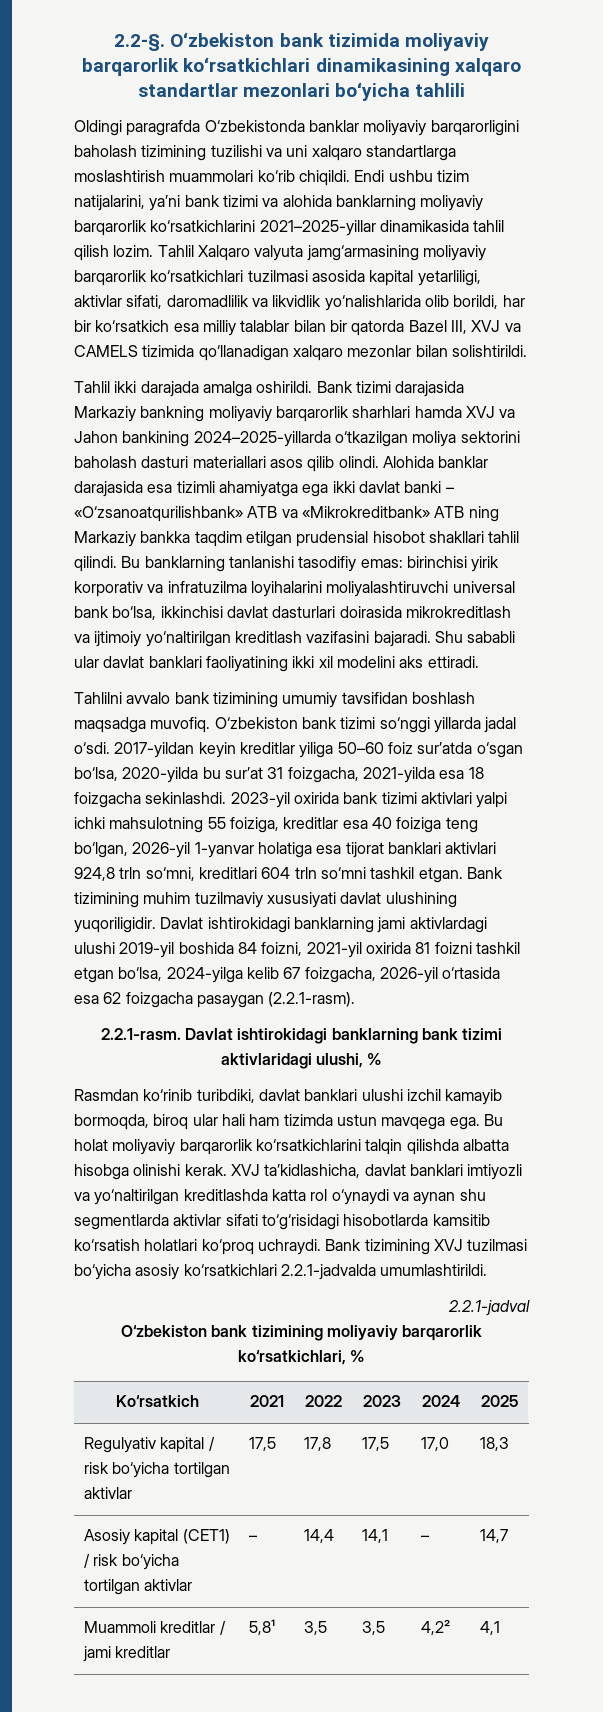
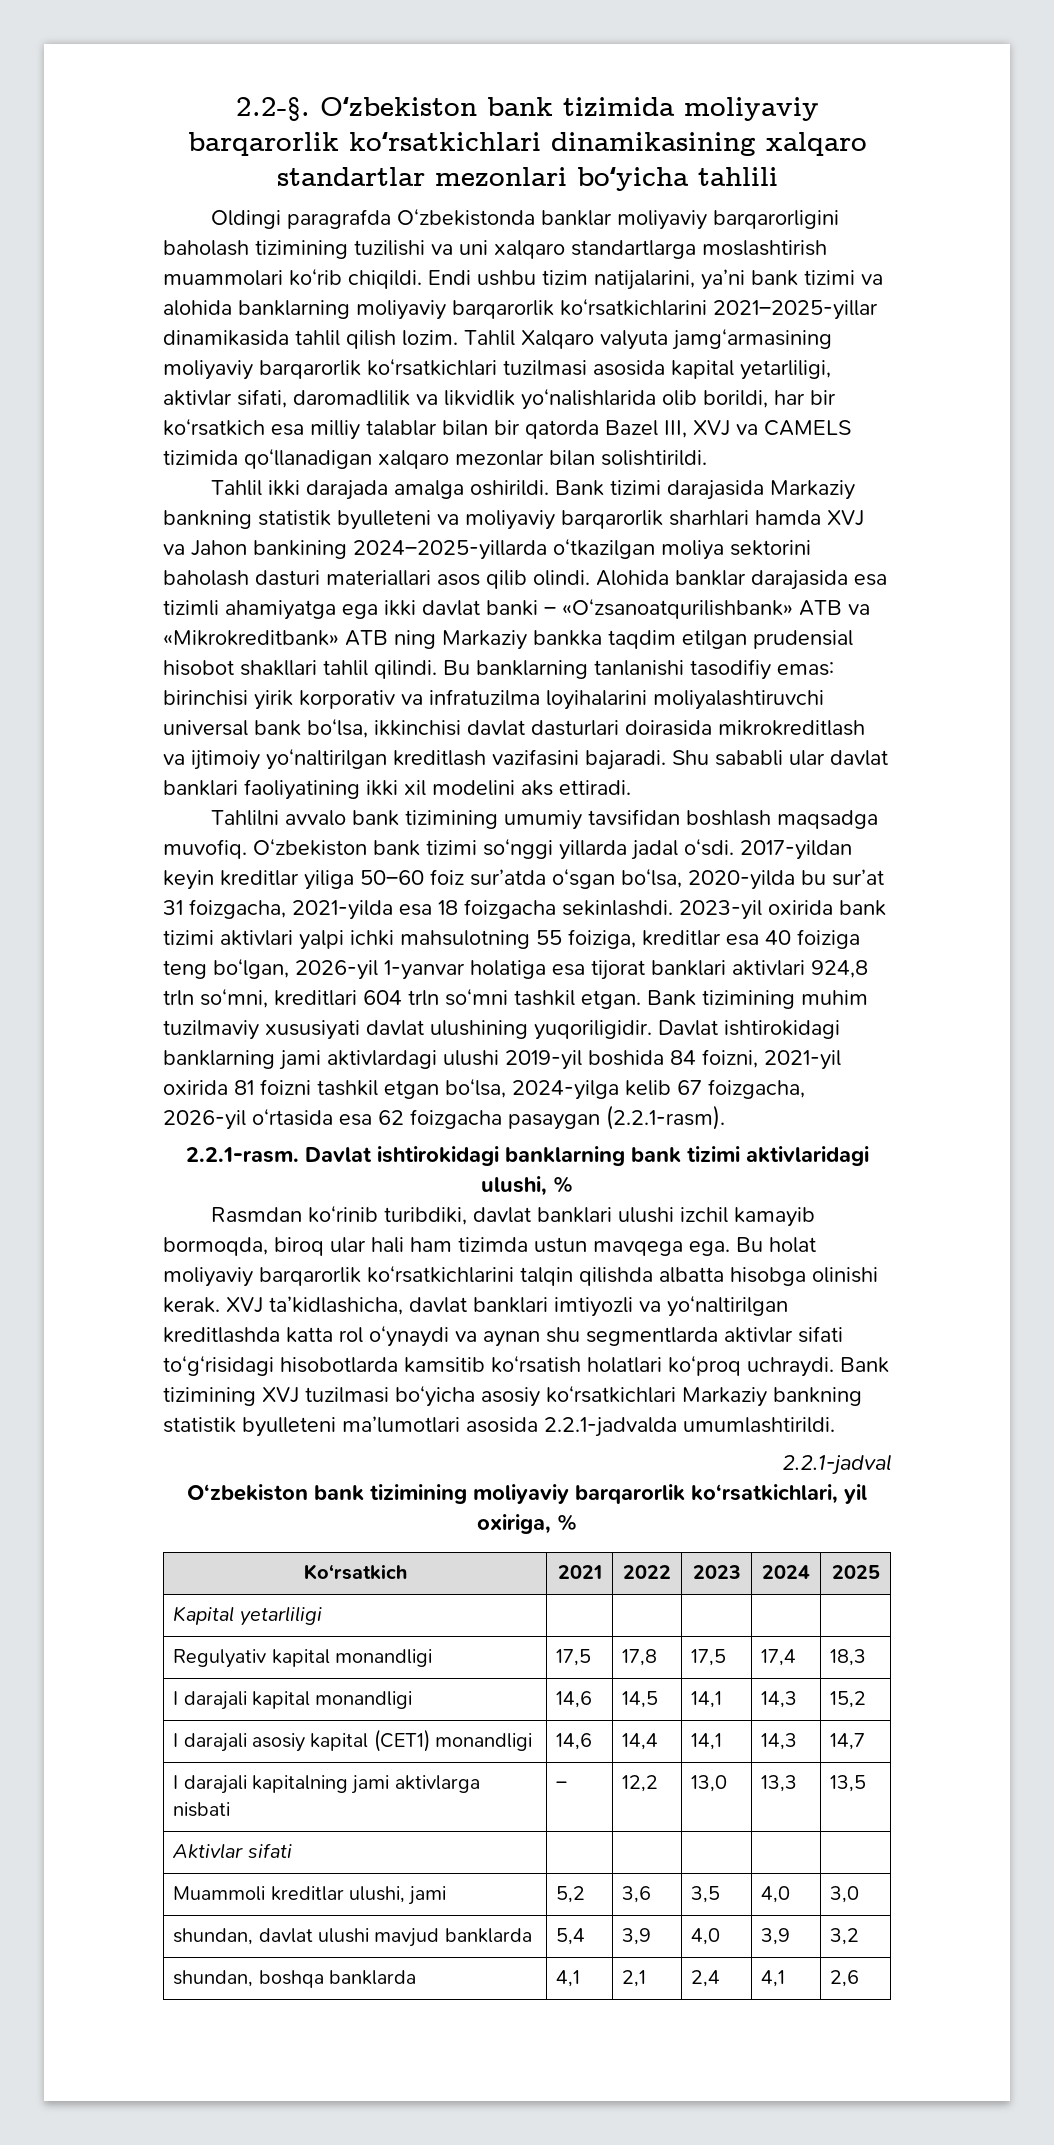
(205, 414) none -> [258,510,459,530] statistik byulleteni va
(277, 1270) none -> [682,1387,862,1407] [163,1416,538,1437] Markaziy bankning statistik byulleteni ma’lumotlari asosida
(346, 1357) none -> [844,1484,867,1504] [476,1514,551,1534] yil oxiriga,
(518, 1401) none -> [173,1606,322,1626] // Kapital yetarliligi | | | | |
[208,1437,215,1451] [83,1462,230,1478] [83,1487,132,1499] / risk bo‘yicha tortilgan aktivlar -> [335,1649,433,1667] monandligi
[420,1437,449,1451] 17,0 -> [761,1649,797,1666] 17,4
[83,1529,230,1545] [83,1554,179,1570] [83,1579,193,1595] [248,1535,257,1541] Asosiy kapital (CET1) / risk bo‘yicha tortilgan aktivlar | – -> [173,1691,413,1710] [556,1691,593,1708] [622,1691,659,1708] [691,1691,723,1708] [761,1691,798,1708] [830,1691,867,1708] [173,1729,533,1752] [556,1733,593,1750] I darajali kapital monandligi | 14,6 | 14,5 | 14,1 | 14,3 | 15,2 // I darajali asosiy kapital (CET1) monandligi | 14,6
[420,1535,429,1541] – -> [761,1733,798,1750] 14,3
(508, 1536) none -> [173,1775,480,1794] [173,1802,231,1817] [556,1781,568,1789] [622,1775,659,1792] [691,1775,728,1792] [761,1775,798,1792] [830,1775,867,1792] [172,1843,292,1859] // I darajali kapitalning jami aktivlarga nisbati | – | 12,2 | 13,0 | 13,3 | 13,5 // Aktivlar sifati | | | | |
[219,1621,226,1635] [82,1646,171,1662] [248,1619,275,1635] [303,1621,327,1635] [361,1621,385,1635] [420,1619,450,1635] [479,1621,500,1635] / jami kreditlar | 5,8¹ | 3,5 | 3,5 | 4,2² | 4,1 -> [349,1886,447,1905] [556,1886,586,1903] [622,1886,652,1903] [691,1886,721,1903] [761,1886,791,1903] [830,1886,860,1903] [173,1928,532,1947] [556,1928,586,1945] [622,1928,652,1945] [691,1928,721,1945] [761,1928,791,1945] [830,1928,860,1945] [173,1970,417,1988] [556,1970,581,1987] [622,1970,647,1987] [691,1970,721,1987] [761,1970,786,1987] [830,1970,860,1987] ulushi, jami | 5,2 | 3,6 | 3,5 | 4,0 | 3,0 // shundan, davlat ulushi mavjud banklarda | 5,4 | 3,9 | 4,0 | 3,9 | 3,2 // shundan, boshqa banklarda | 4,1 | 2,1 | 2,4 | 4,1 | 2,6

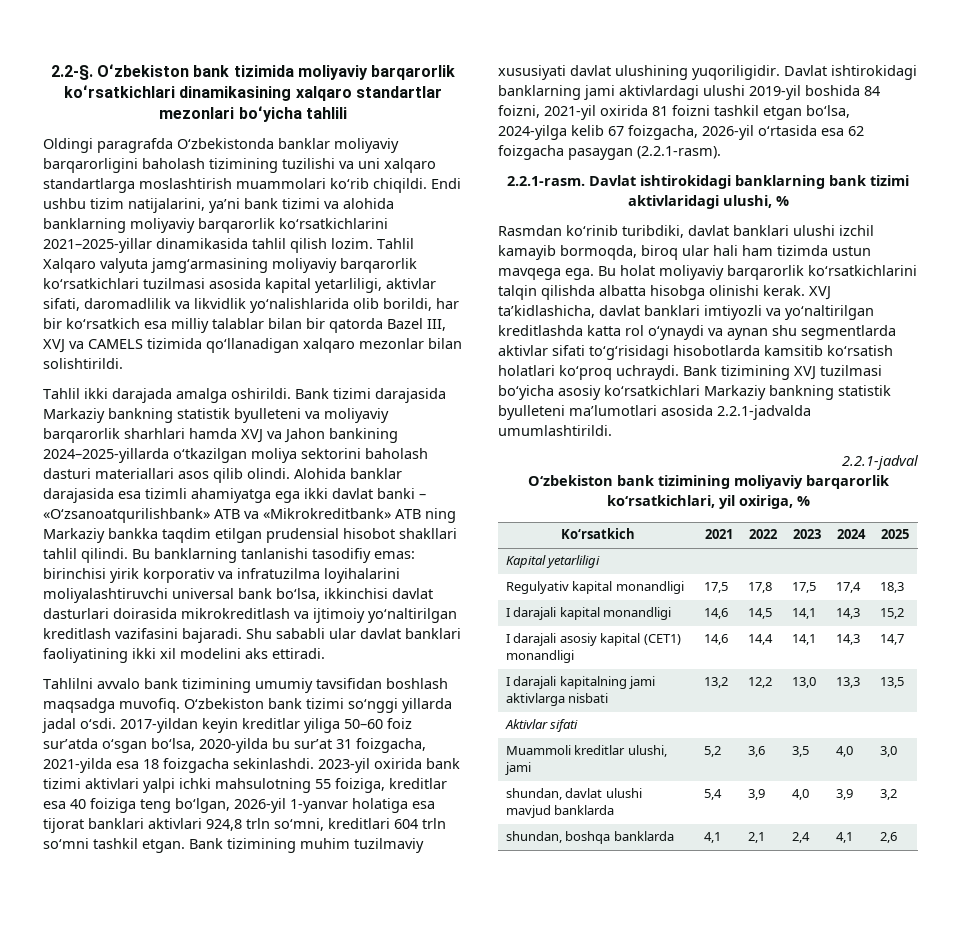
[556,1781,568,1789] – -> [703,677,728,688] 13,2

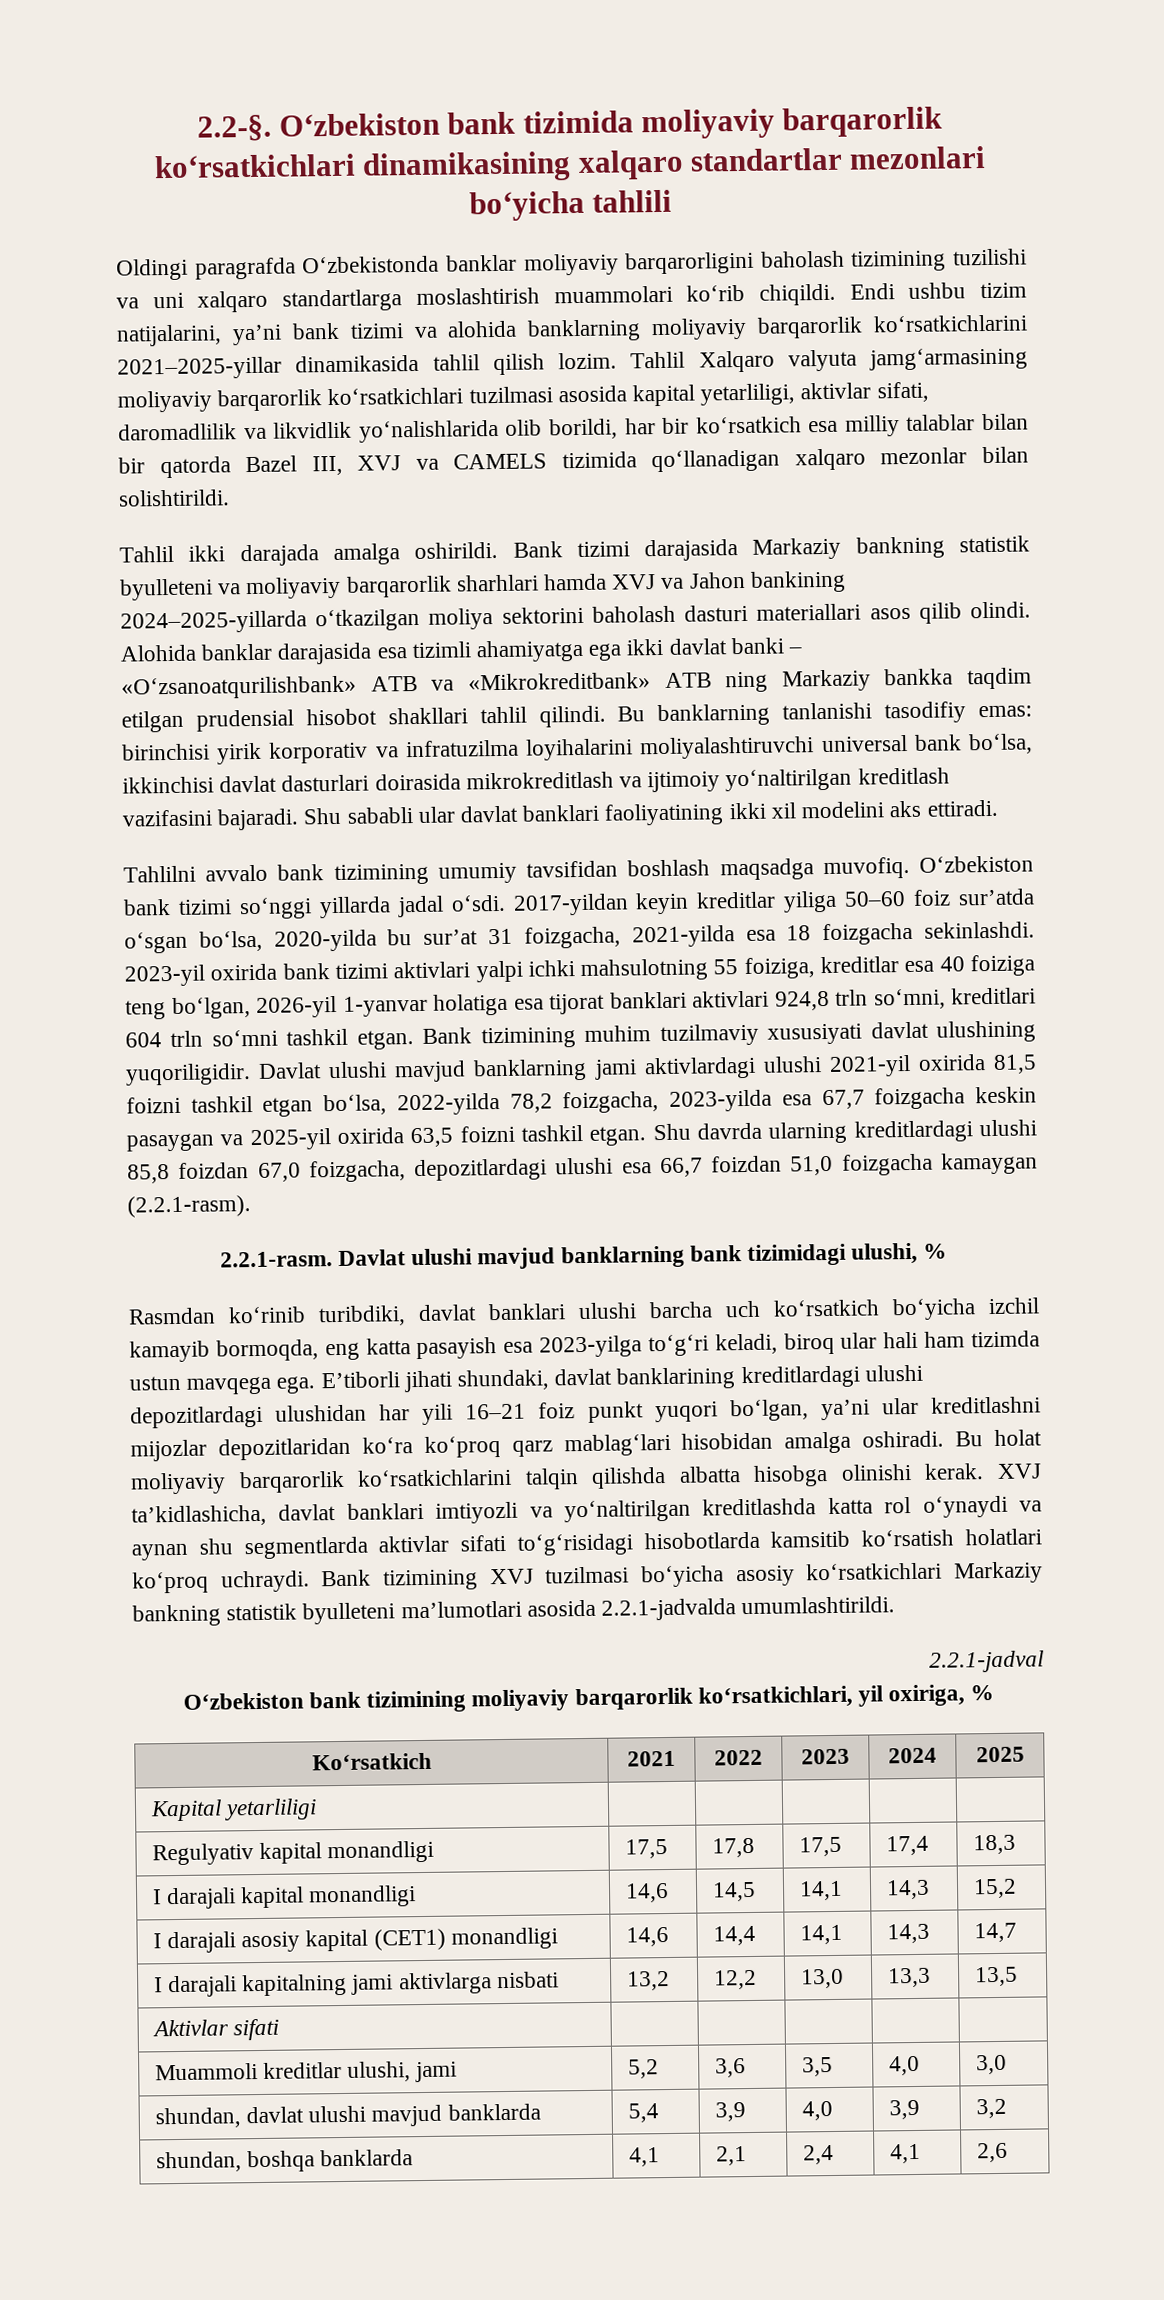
[831,65,917,80] ishtirokidagi -> [328,1060,467,1083] ulushi mavjud
[749,85,880,100] [498,105,540,118] 2019-yil boshida 84 foizni, -> (822, 1064) none
[652,106,668,116] 81 -> [993,1054,1038,1074] 81,5
[498,125,864,140] [498,145,721,160] [507,175,909,189] [627,195,719,209] 2024-yilga kelib 67 foizgacha, 2026-yil o‘rtasida esa 62 foizgacha pasaygan (2.2.1-rasm). // 2.2.1-rasm. Davlat ishtirokidagi banklarning bank tizimi aktivlaridagi -> [396,1086,1038,1116] [126,1119,1038,1152] [127,1152,1038,1184] [127,1195,251,1218] [219,1243,847,1270] 2022-yilda 78,2 foizgacha, 2023-yilda esa 67,7 foizgacha keskin pasaygan va 2025-yil oxirida 63,5 foizni tashkil etgan. Shu davrda ularning kreditlardagi ulushi 85,8 foizdan 67,0 foizgacha, depozitlardagi ulushi esa 66,7 foizdan 51,0 foizgacha kamaygan (2.2.1-rasm). // 2.2.1-rasm. Davlat ulushi mavjud banklarning bank tizimidagi
[839,225,874,236] [498,245,637,260] izchil kamayib bormoqda, -> [649,1297,1040,1321] [129,1333,778,1363] barcha uch ko‘rsatkich bo‘yicha izchil kamayib bormoqda, eng katta pasayish esa 2023-yilga to‘g‘ri keladi,
(594, 274) none -> [320,1364,923,1393] [130,1396,1041,1429] [130,1430,945,1462] E’tiborli jihati shundaki, davlat banklarining kreditlardagi ulushi depozitlardagi ulushidan har yili 16–21 foiz punkt yuqori bo‘lgan, ya’ni ular kreditlashni mijozlar depozitlaridan ko‘ra ko‘proq qarz mablag‘lari hisobidan amalga oshiradi.

